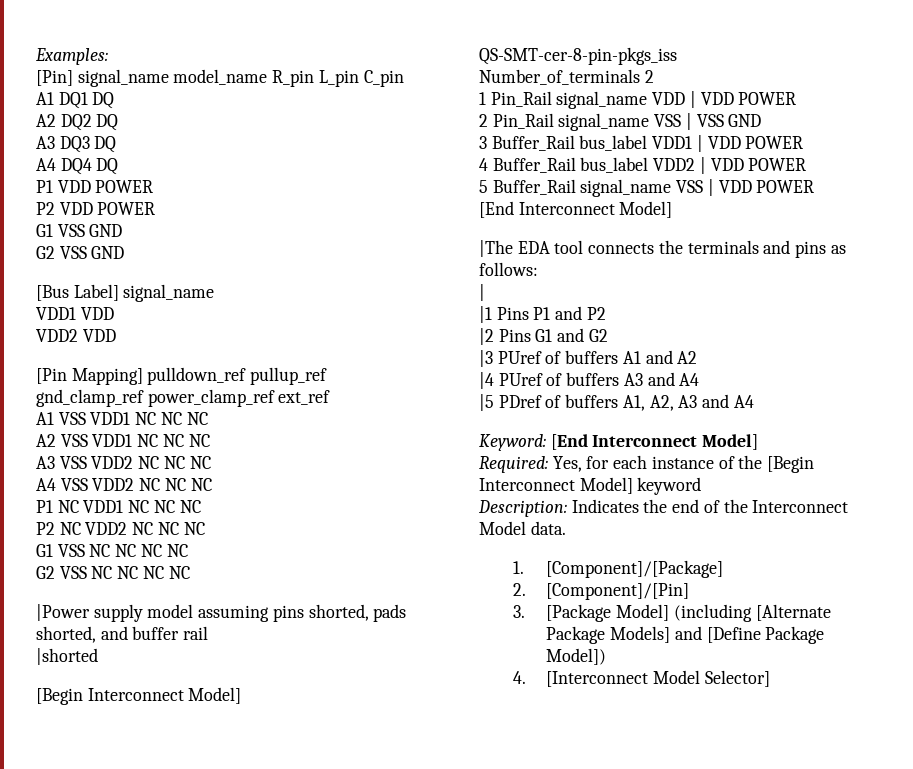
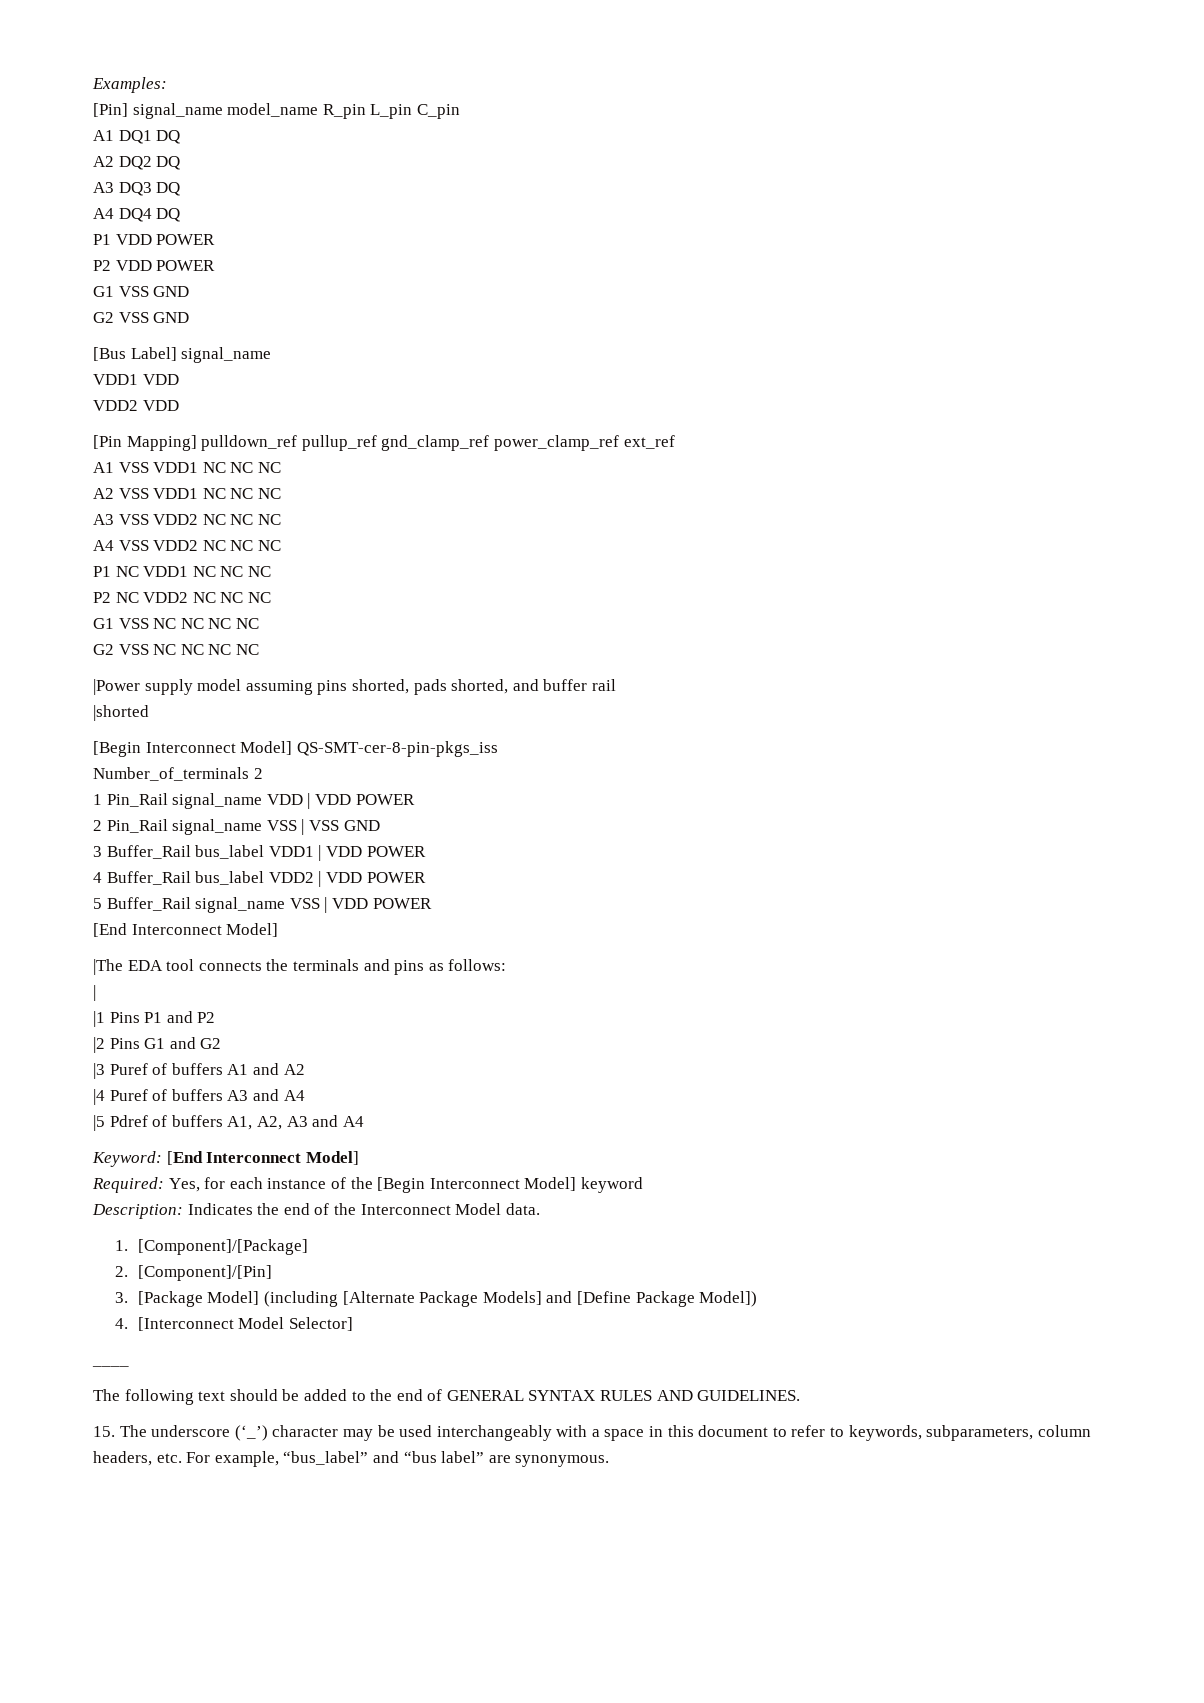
[497,351,542,364] PUref -> [109,1063,148,1075] Puref
[498,373,543,386] PUref -> [109,1089,148,1101] Puref
[498,395,542,408] PDref -> [109,1115,148,1127] Pdref
(770, 678) none -> [92,1365,129,1367] [93,1389,801,1405] [93,1425,1091,1441] [93,1451,610,1467] // ____ // The following text should be added to the end of GENERAL SYNTAX RULES AND GUIDELINES. // 15. The underscore (‘_’) character may be used interchangeably with a space in this document to refer to keywords, subparameters, column headers, etc. For example, “bus_label” and “bus label” are synonymous.

